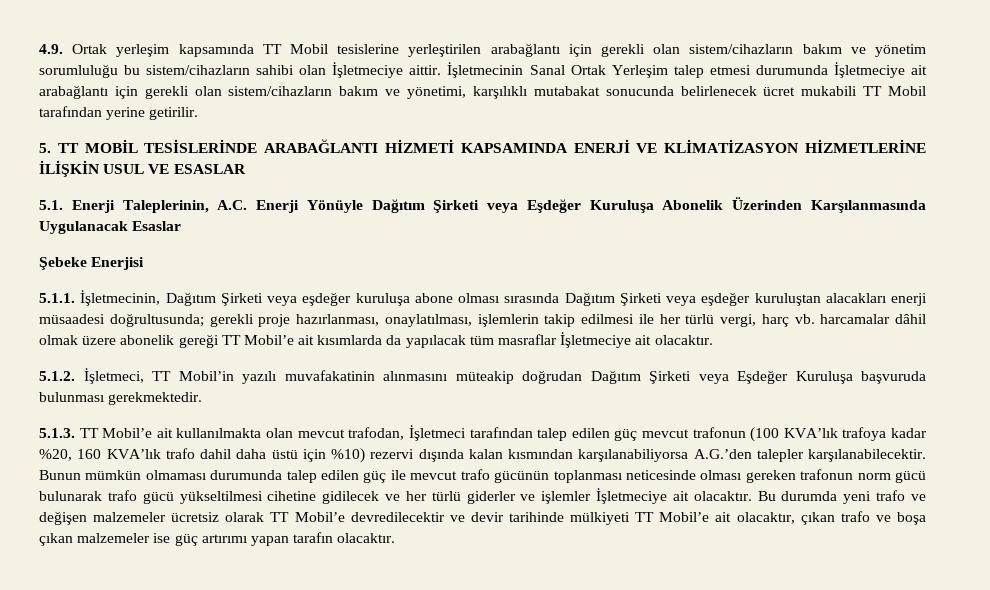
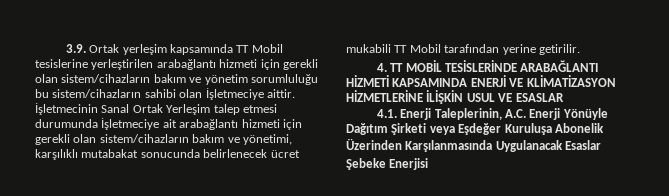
[39,44,63,54] 4.9. -> [65,44,86,53] 3.9.
(561, 50) none -> [219,59,258,68] hizmeti
(109, 92) none -> [241,119,280,128] hizmeti
[39,143,51,153] 5. -> [376,63,387,72] 4.
[39,200,63,210] 5.1. -> [376,109,397,118] 4.1.
[39,290,927,306] [39,313,926,327] [39,332,713,348] [39,368,926,384] [39,392,203,405] [39,425,927,442] [39,448,926,463] [39,469,926,483] [39,488,927,504] [39,511,926,525] [39,532,396,546] // 5.1.1. İşletmecinin, Dağıtım Şirketi veya eşdeğer kuruluşa abone olması sırasında Dağıtım Şirketi veya eşdeğer kuruluştan alacakları enerji müsaadesi doğrultusunda; gerekli proje hazırlanması, onaylatılması, işlemlerin takip edilmesi ile her türlü vergi, harç vb. harcamalar dâhil olmak üzere abonelik gereği TT Mobil’e ait kısımlarda da yapılacak tüm masraflar İşletmeciye ait olacaktır. // 5.1.2. İşletmeci, TT Mobil’in yazılı muvafakatinin alınmasını müteakip doğrudan Dağıtım Şirketi veya Eşdeğer Kuruluşa başvuruda bulunması gerekmektedir. // 5.1.3. TT Mobil’e ait kullanılmakta olan mevcut trafodan, İşletmeci tarafından talep edilen güç mevcut trafonun (100 KVA’lık trafoya kadar %20, 160 KVA’lık trafo dahil daha üstü için %10) rezervi dışında kalan kısmından karşılanabiliyorsa A.G.’den talepler karşılanabilecektir. Bunun mümkün olmaması durumunda talep edilen güç ile mevcut trafo gücünün toplanması neticesinde olması gereken trafonun norm gücü bulunarak trafo gücü yükseltilmesi cihetine gidilecek ve her türlü giderler ve işlemler İşletmeciye ait olacaktır. Bu durumda yeni trafo ve değişen malzemeler ücretsiz olarak TT Mobil’e devredilecektir ve devir tarihinde mülkiyeti TT Mobil’e ait olacaktır, çıkan trafo ve boşa çıkan malzemeler ise güç artırımı yapan tarafın olacaktır. -> (429, 164) none

